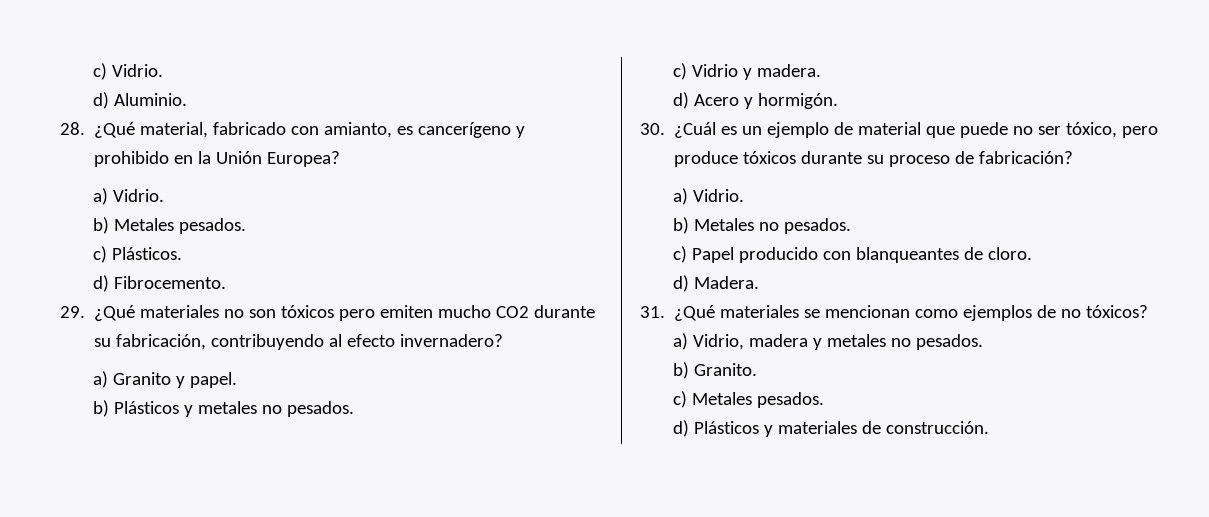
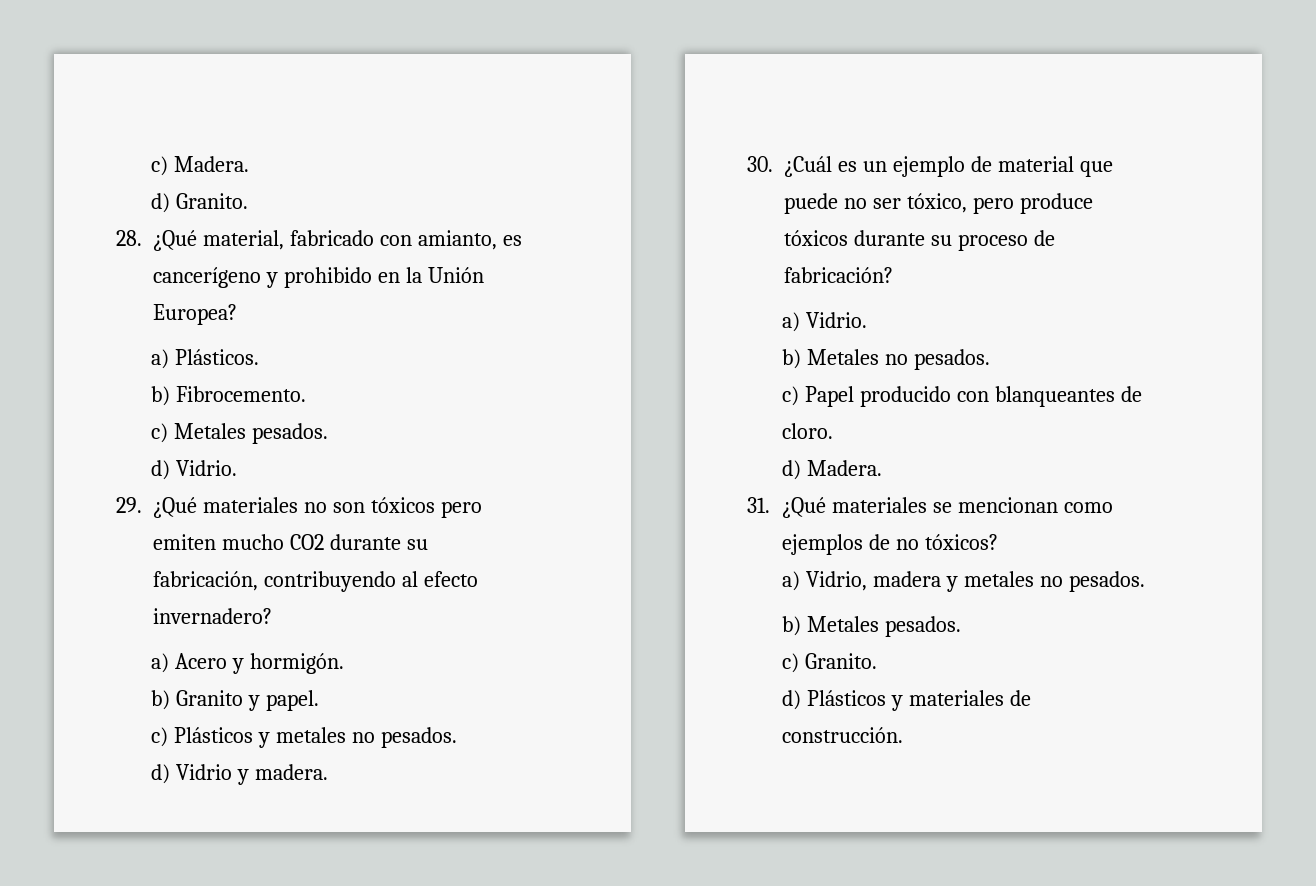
[92,63,163,80] [92,92,187,109] c) Vidrio. // d) Aluminio. -> [151,156,249,176] [151,193,248,213] c) Madera. // d) Granito.
[112,189,164,202] [92,217,246,234] [92,246,182,263] [92,275,226,292] Vidrio. // b) Metales pesados. // c) Plásticos. // d) Fibrocemento. -> [174,349,259,365] [151,386,306,406] [151,423,328,444] [151,460,237,480] Plásticos. // b) Fibrocemento. // c) Metales pesados. // d) Vidrio.
(108, 379) none -> [174,653,344,674] [151,690,171,710] Acero y hormigón. // b)
[92,400,109,417] b) -> [151,727,169,747] c)
[672,63,687,80] c) -> [151,764,171,784] d)
[672,92,838,109] // d) Acero y hormigón. -> (328, 772) none
[693,363,757,376] [672,391,824,408] Granito. // c) Metales pesados. -> [806,616,961,637] [782,653,877,673] Metales pesados. // c) Granito.

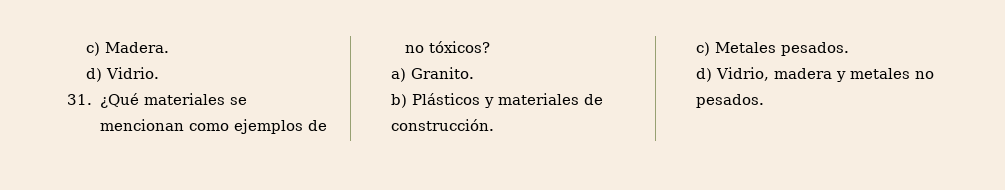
[175,193,248,209] [116,230,522,251] [153,267,484,288] [153,304,237,325] [151,349,259,369] [151,386,306,406] [151,423,328,444] [151,460,237,480] [116,497,482,518] [153,534,428,550] [153,571,478,592] [153,608,272,624] [151,653,344,674] [151,690,319,711] [151,727,457,748] [151,764,328,785] [747,156,1113,177] [784,193,1093,214] [784,230,1055,251] [784,267,893,283] [782,312,867,332] [782,349,990,370] [782,386,1142,407] [782,423,834,439] [782,460,882,480] Granito. // 28. ¿Qué material, fabricado con amianto, es cancerígeno y prohibido en la Unión Europea? // a) Plásticos. // b) Fibrocemento. // c) Metales pesados. // d) Vidrio. // 29. ¿Qué materiales no son tóxicos pero emiten mucho CO2 durante su fabricación, contribuyendo al efecto invernadero? // a) Acero y hormigón. // b) Granito y papel. // c) Plásticos y metales no pesados. // d) Vidrio y madera. // 30. ¿Cuál es un ejemplo de material que puede no ser tóxico, pero produce tóxicos durante su proceso de fabricación? // a) Vidrio. // b) Metales no pesados. // c) Papel producido con blanqueantes de cloro. // d) Madera. -> [105,67,159,79] Vidrio.
(801, 581) none -> [410,67,474,79] [390,93,603,108] [390,119,494,131] [695,42,849,56] [695,68,712,82] Granito. // b) Plásticos y materiales de construcción. // c) Metales pesados. // d)
[782,616,961,637] [782,653,877,673] [782,690,1031,711] [782,727,904,743] // b) Metales pesados. // c) Granito. // d) Plásticos y materiales de construcción. -> (764, 101) none

